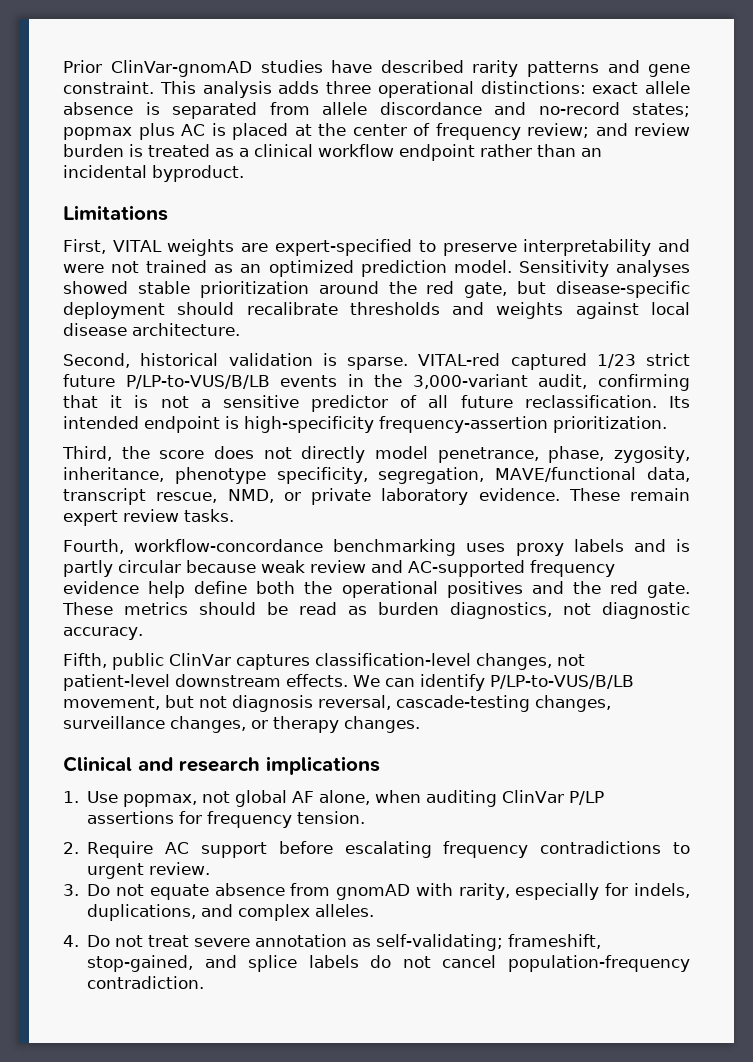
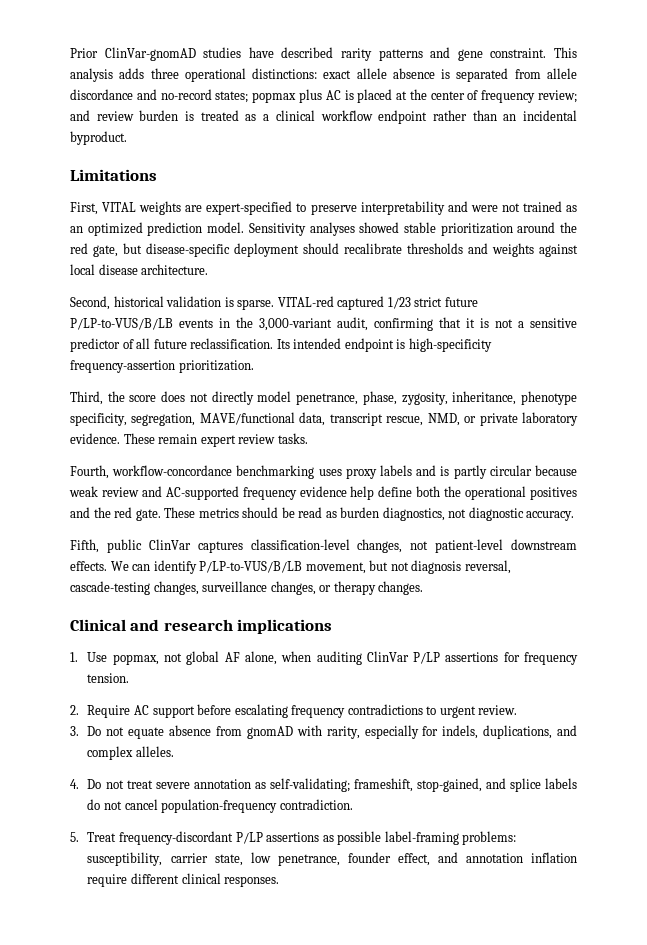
(205, 982) none -> [70,831,517,845] [87,852,577,866] [87,873,280,887] // 5. Treat frequency-discordant P/LP assertions as possible label-framing problems: susceptibility, carrier state, low penetrance, founder effect, and annotation inflation require different clinical responses.

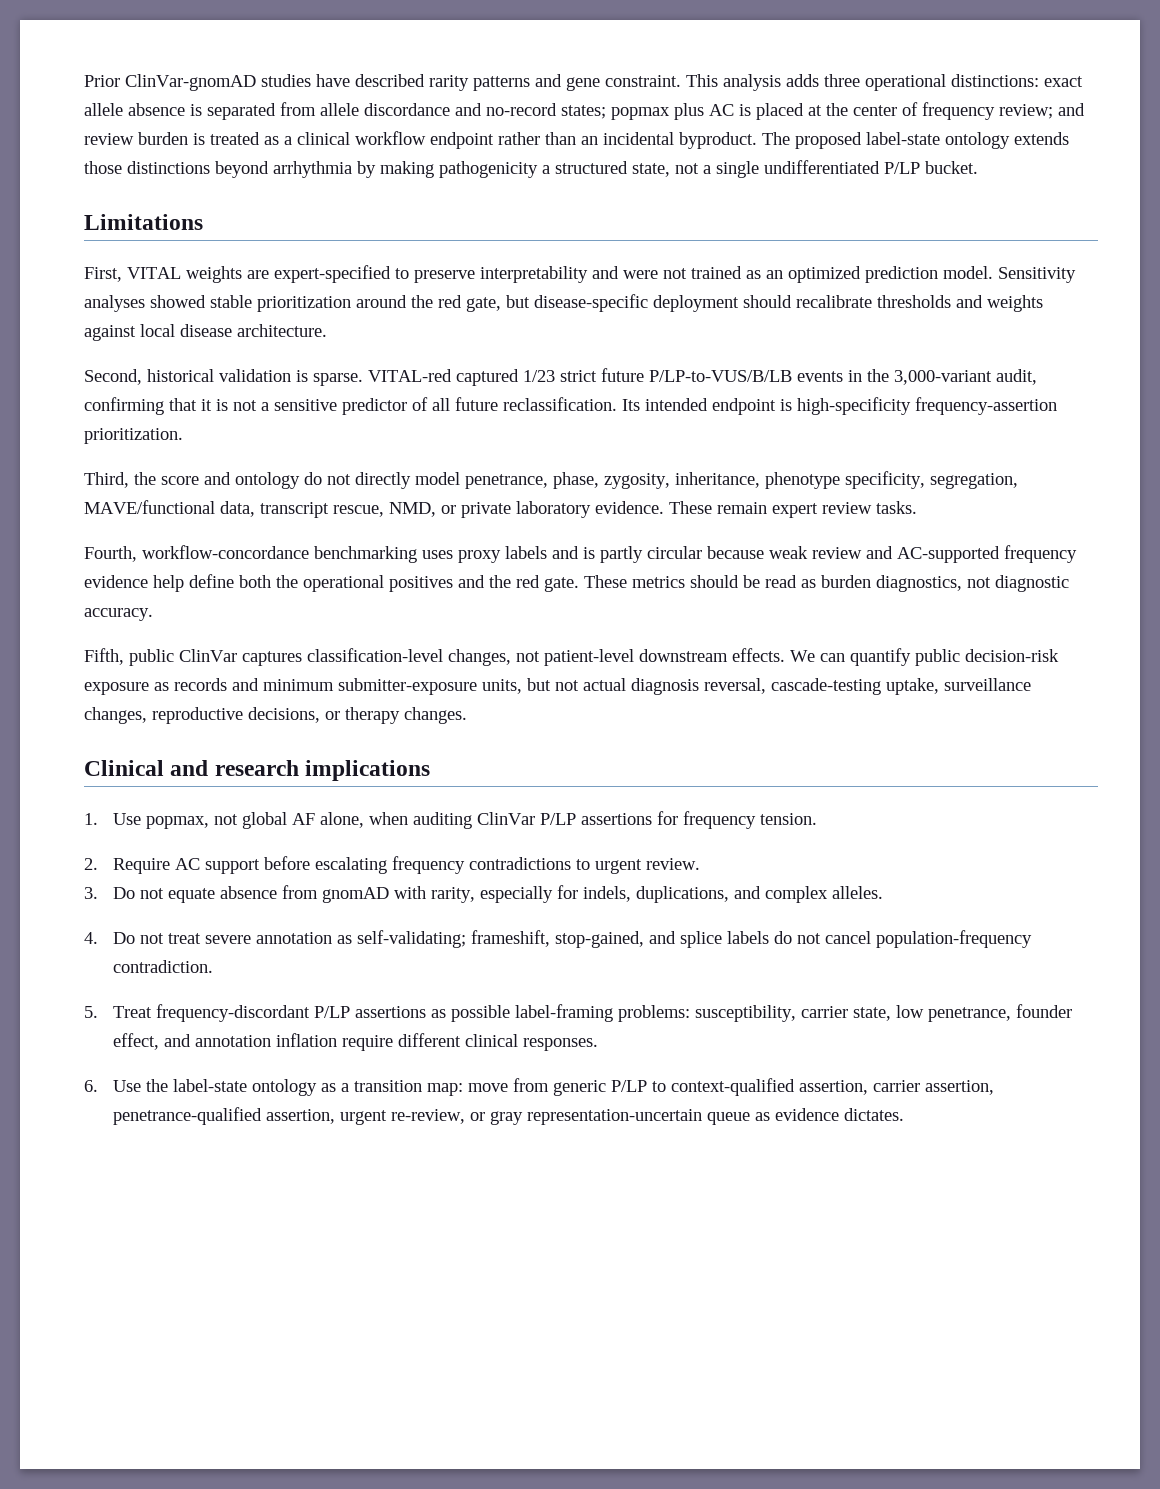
(127, 138) none -> [762,132,1069,149] [84,160,978,178] The proposed label-state ontology extends those distinctions beyond arrhythmia by making pathogenicity a structured state, not a single undifferentiated P/LP bucket.
[161,391,186,402] does -> [204,472,322,489] and ontology do
[153,560,366,574] identify P/LP-to-VUS/B/LB movement, -> [850,648,1059,666] [84,678,522,695] quantify public decision-risk exposure as records and minimum submitter-exposure units,
(409, 566) none -> [583,678,626,691] actual
[153,581,199,595] changes, -> [886,678,939,695] uptake,
(316, 588) none -> [152,707,320,724] reproductive decisions,
(280, 881) none -> [84,1078,994,1096] [112,1107,904,1125] // 6. Use the label-state ontology as a transition map: move from generic P/LP to context-qualified assertion, carrier assertion, penetrance-qualified assertion, urgent re-review, or gray representation-uncertain queue as evidence dictates.

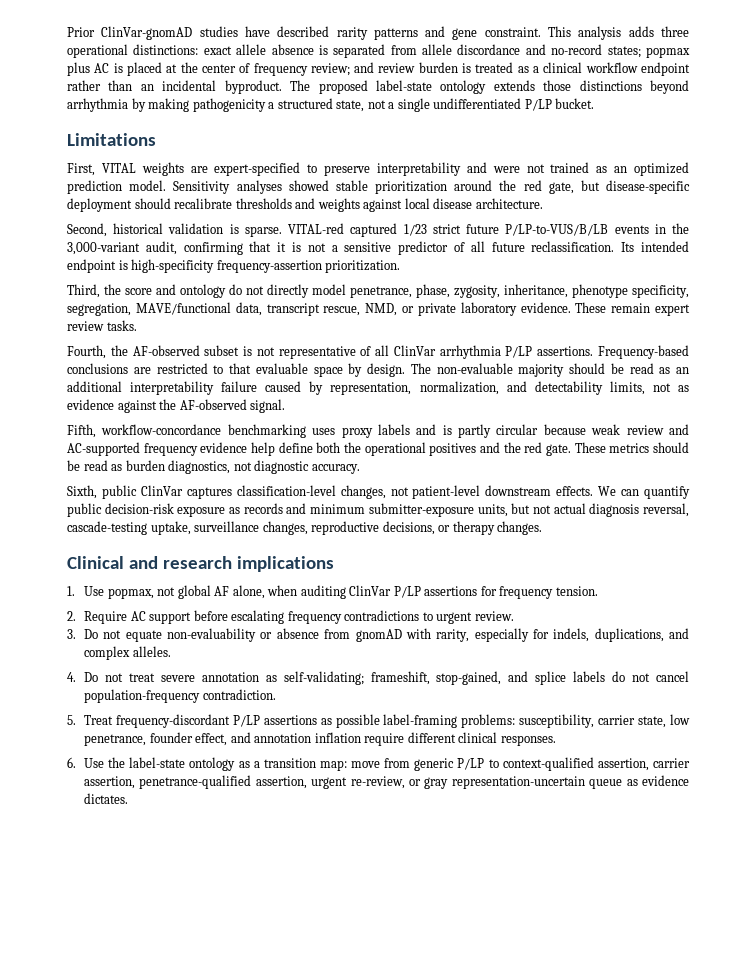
(137, 554) none -> [110,345,689,359] [67,363,689,377] [67,381,689,395] [67,399,286,413] [67,424,96,438] the AF-observed subset is not representative of all ClinVar arrhythmia P/LP assertions. Frequency-based conclusions are restricted to that evaluable space by design. The non-evaluable majority should be read as an additional interpretability failure caused by representation, normalization, and detectability limits, not as evidence against the AF-observed signal. // Fifth,
[84,648,124,665] Fifth, -> [67,485,97,499] Sixth,
(215, 895) none -> [167,628,273,642] non-evaluability or

